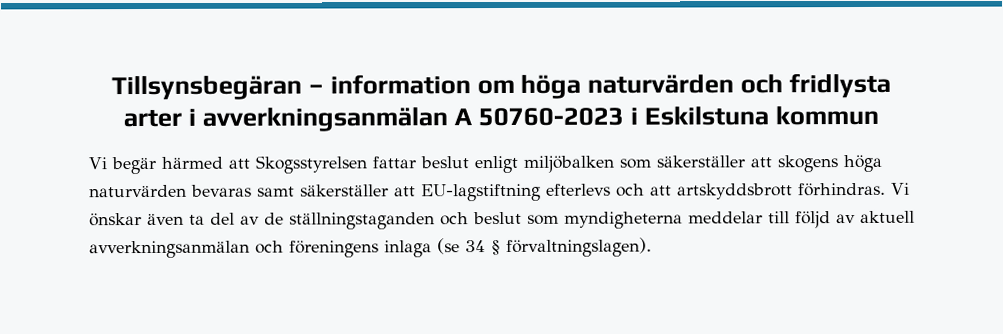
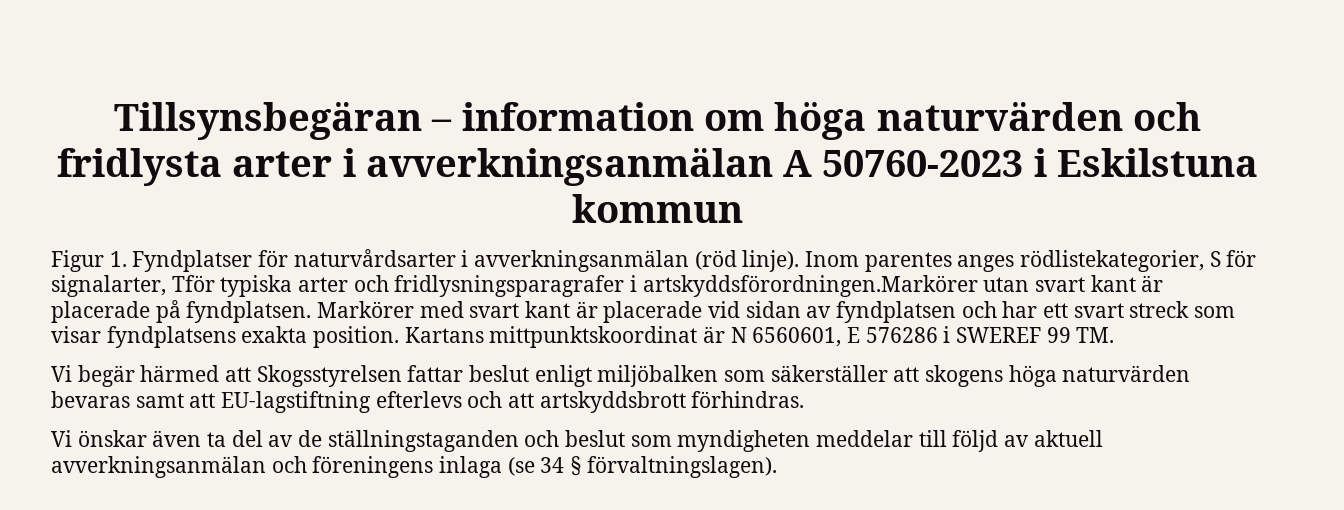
(879, 115) none -> [51,249,1257,272] [51,275,1164,297] [51,300,1236,323] [51,326,1115,348] // Figur 1. Fyndplatser för naturvårdsarter i avverkningsanmälan (röd linje). Inom parentes anges rödlistekategorier, S för signalarter, Tför typiska arter och fridlysningsparagrafer i artskyddsförordningen.Markörer utan svart kant är placerade på fyndplatsen. Markörer med svart kant är placerade vid sidan av fyndplatsen och har ett svart streck som visar fyndplatsens exakta position. Kartans mittpunktskoordinat är N 6560601, E 576286 i SWEREF 99 TM.
[300,184,389,197] säkerställer -> (184, 400) none
(886, 189) none -> (805, 399) //
[564,211,683,229] myndigheterna -> [677,430,811,452] myndigheten

